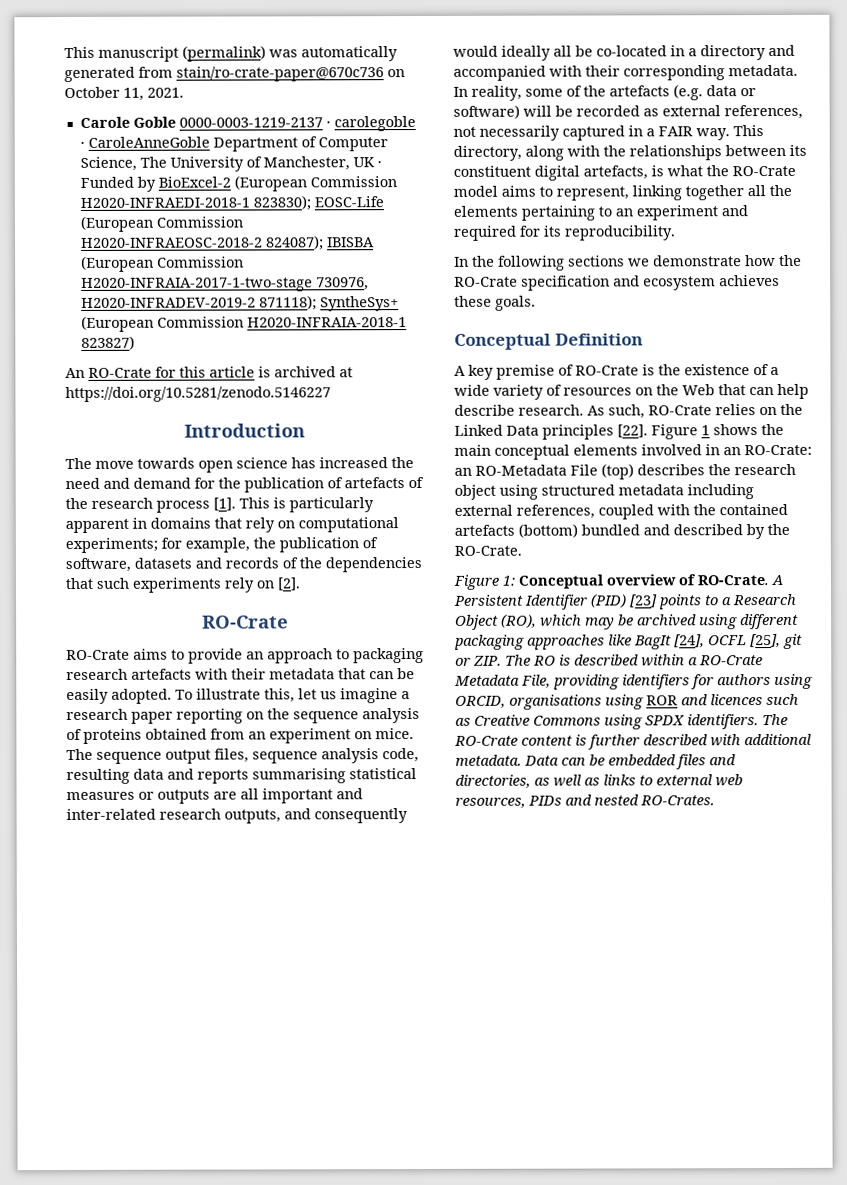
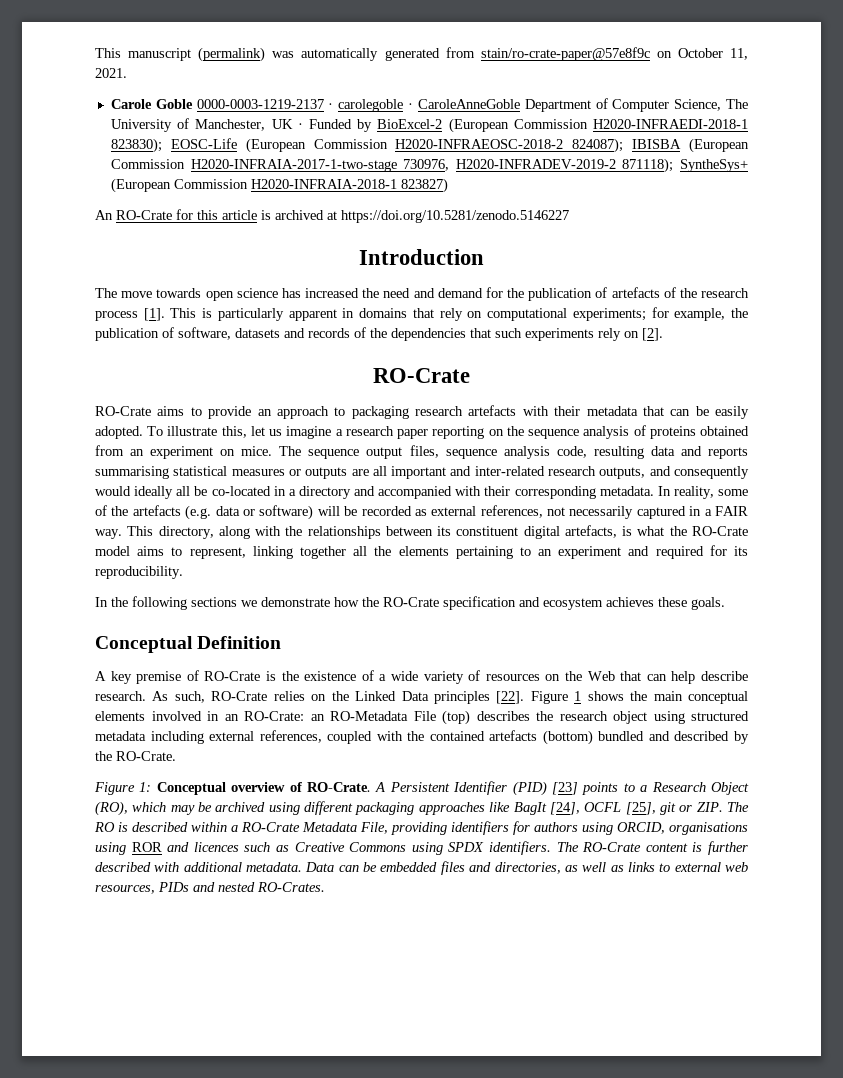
[176,66,384,82] stain/ro-crate-paper@670c736 -> [480,47,650,61] stain/ro-crate-paper@57e8f9c

